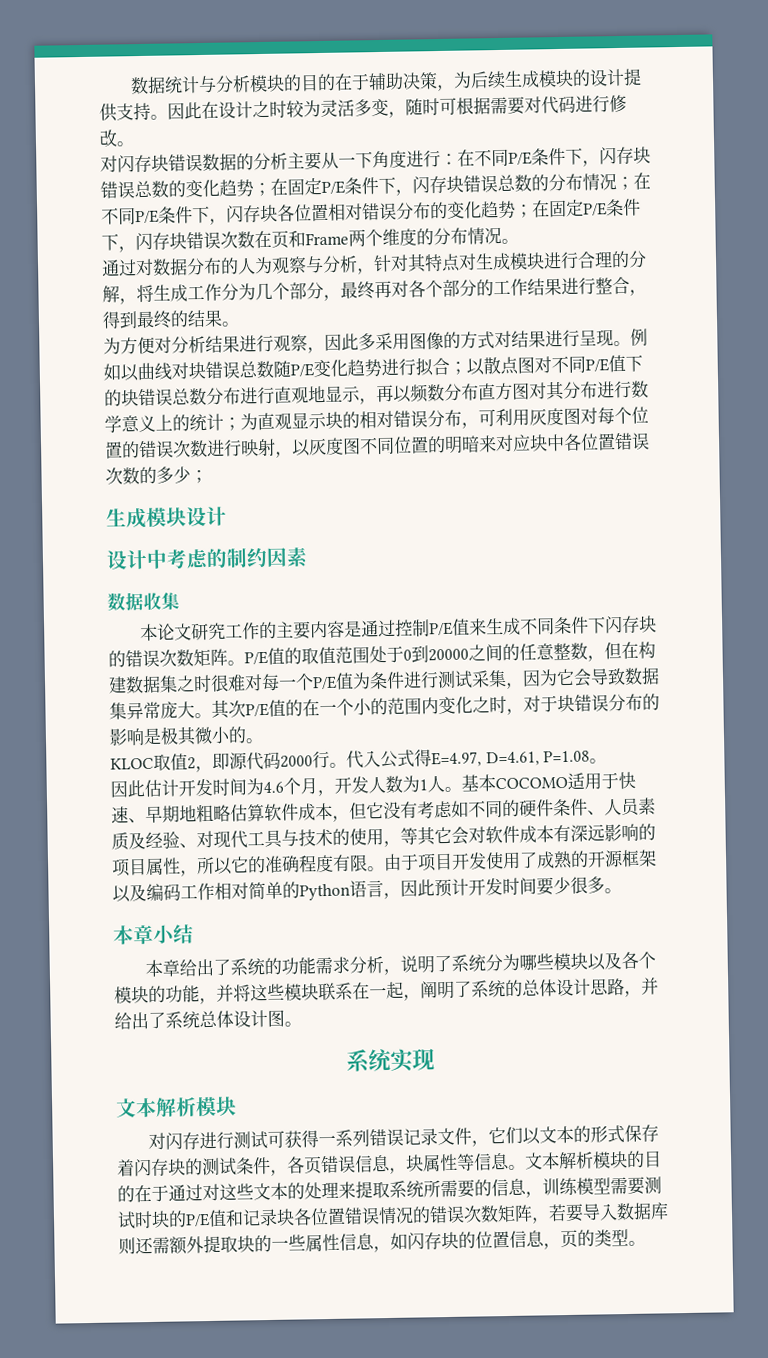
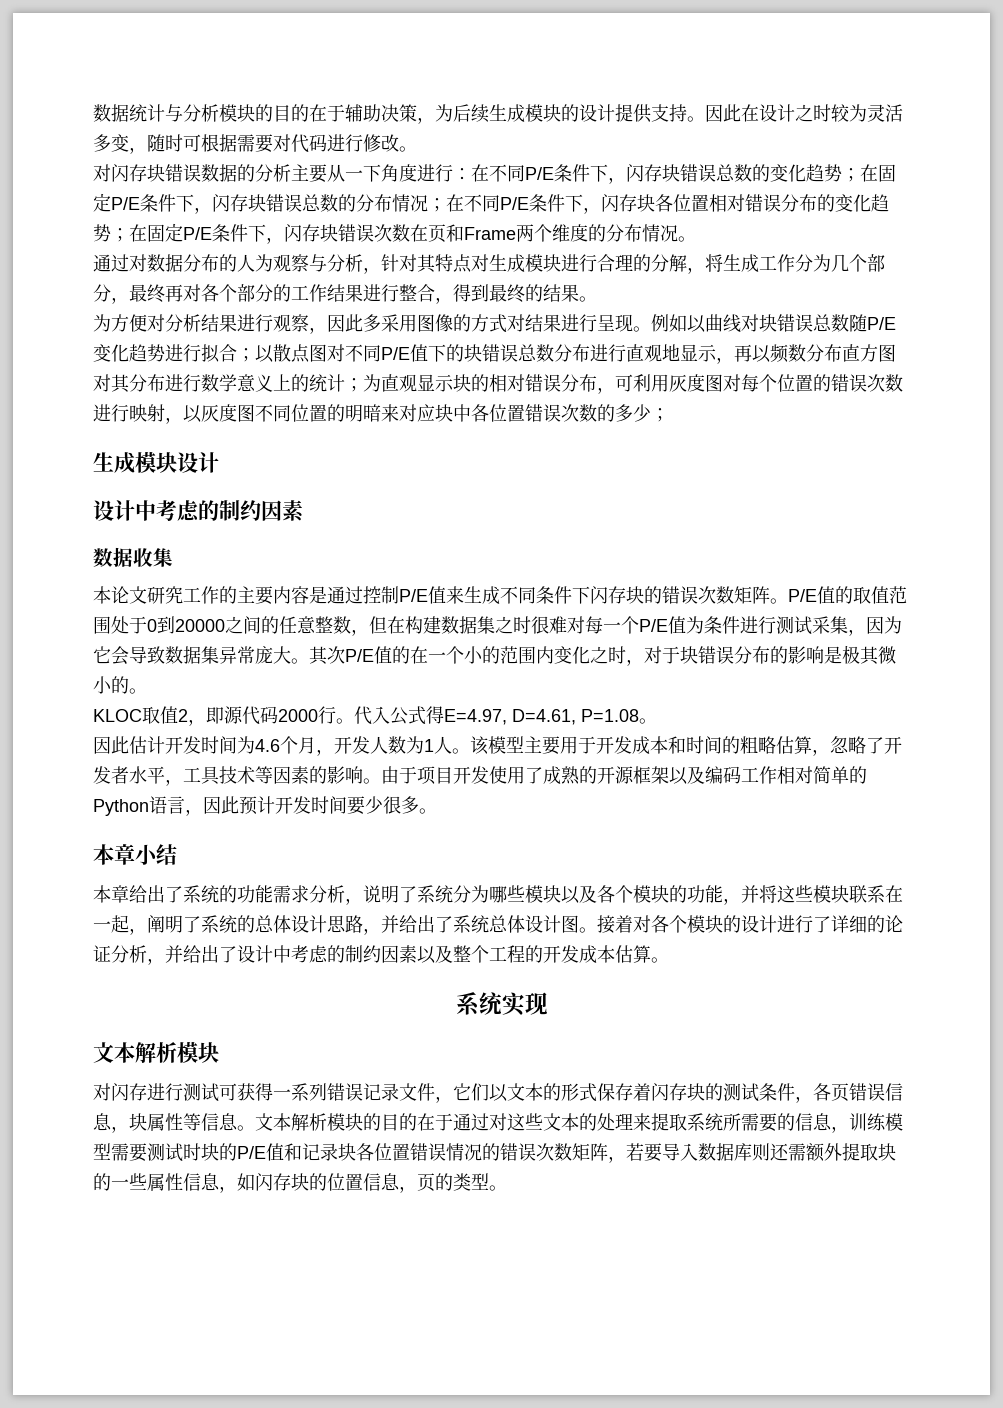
[461,771,636,792] [111,797,656,824] [111,823,656,851] [111,854,368,877] 基本COCOMO适用于快速、早期地粗略估算软件成本，但它没有考虑如不同的硬件条件、人员素质及经验、对现代工具与技术的使用，等其它会对软件成本有深远影响的项目属性，所以它的准确程度有限 -> [470,736,902,756] [93,766,363,786] 该模型主要用于开发成本和时间的粗略估算，忽略了开发者水平，工具技术等因素的影响
(302, 1024) none -> [597,915,903,934] [93,945,669,965] 接着对各个模块的设计进行了详细的论证分析，并给出了设计中考虑的制约因素以及整个工程的开发成本估算。

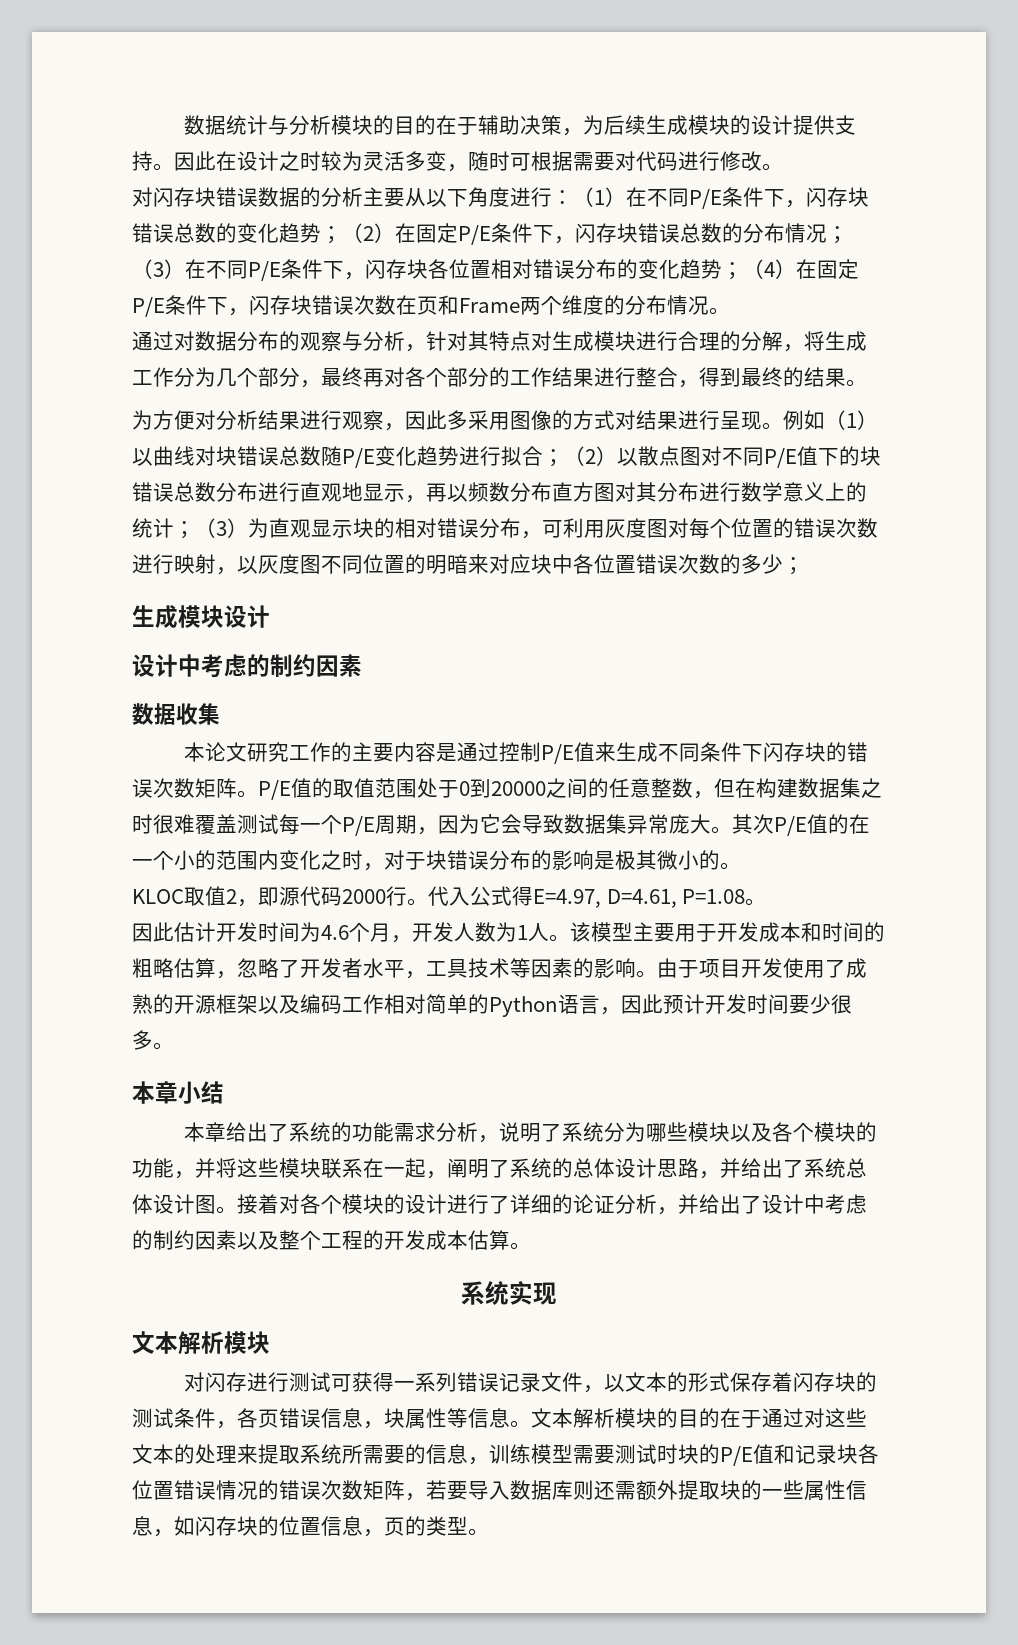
[345,170,363,180] 一 -> [426,189,447,207] 以
(471, 174) none -> [573,187,626,207] （1）
(860, 175) none -> [342,223,395,243] （2）
(446, 205) none -> [132,259,185,279] （3）
(129, 235) none -> [743,259,796,279] （4）
[237,254,273,272] 人为 -> (300, 341) none
(687, 323) none -> [825,410,878,430] （1）
(255, 355) none -> [564,446,617,466] （2）
(363, 385) none -> [195,518,248,538] （3）
[567,616,585,634] 对 -> [195,814,279,834] 覆盖测试
[668,616,848,635] 值为条件进行测试采集 -> [375,815,417,834] 周期
[453,1083,489,1101] 它们 -> (604, 1389) none

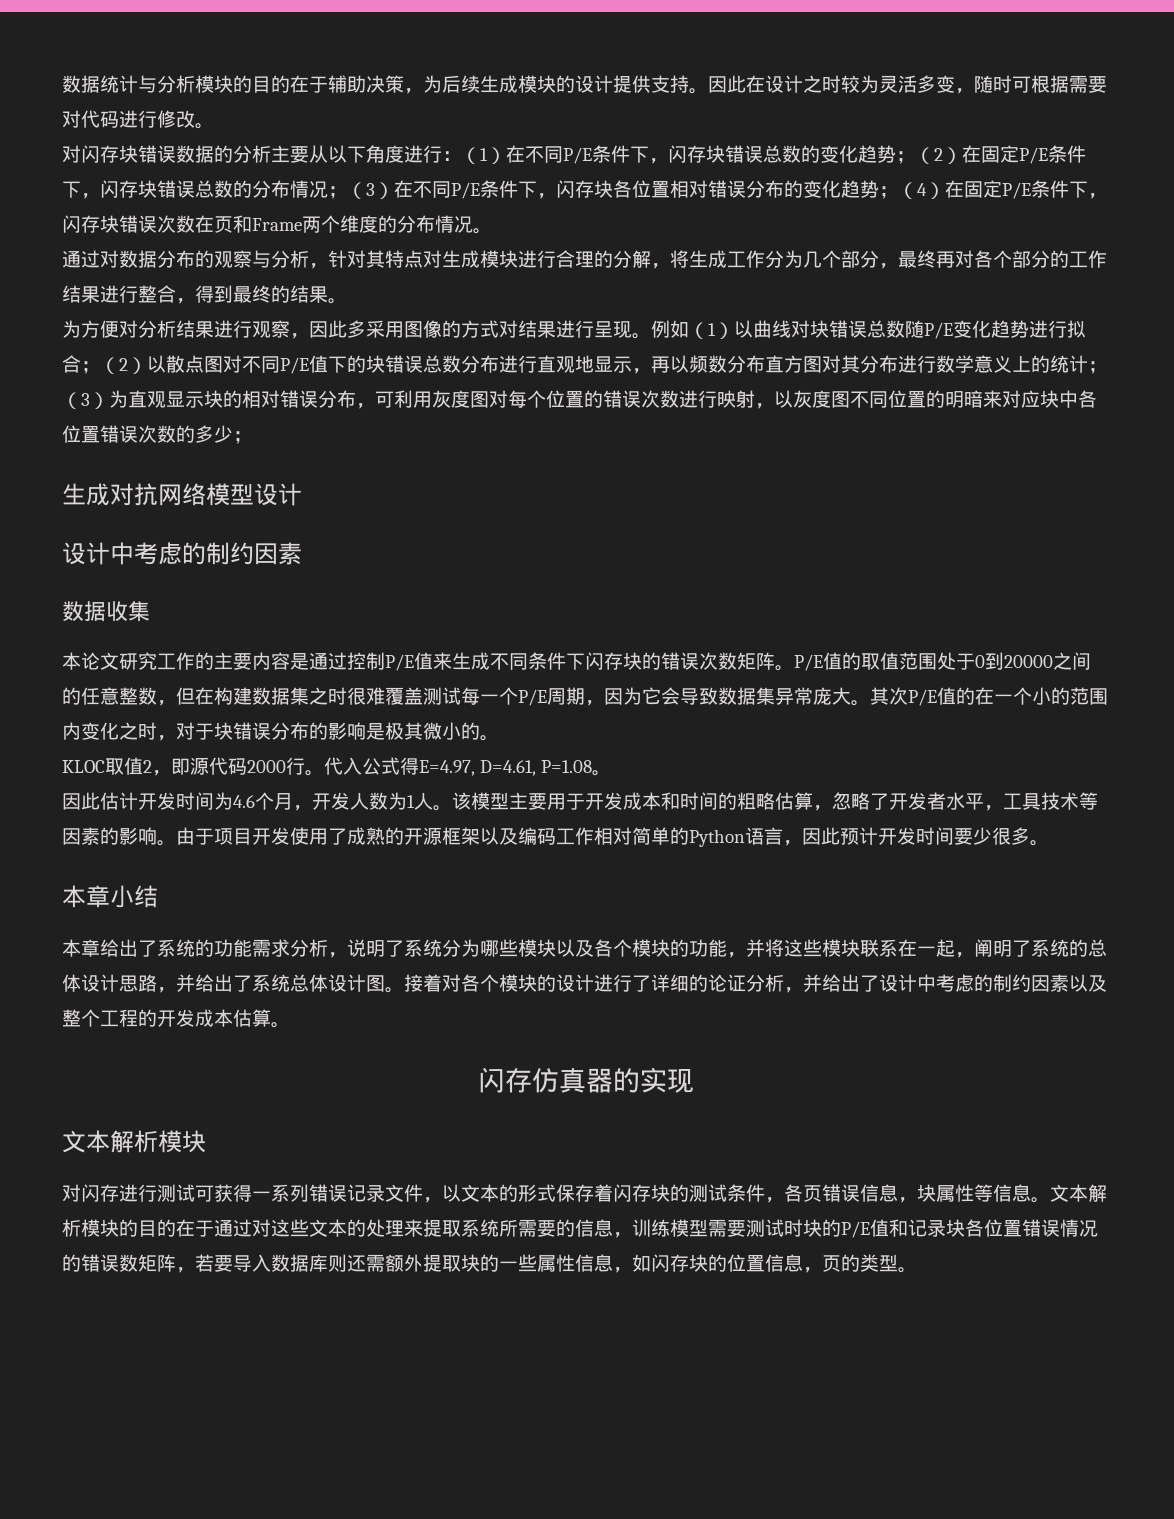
[178,605,224,628] 模块 -> [110,483,254,506] 对抗网络模型
[461,1281,509,1305] 系统 -> [477,1067,640,1093] 闪存仿真器的
[321,1480,342,1500] 次 -> (119, 1263) none

